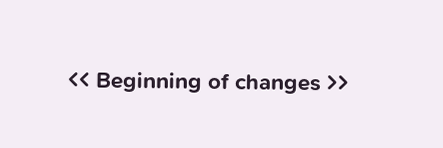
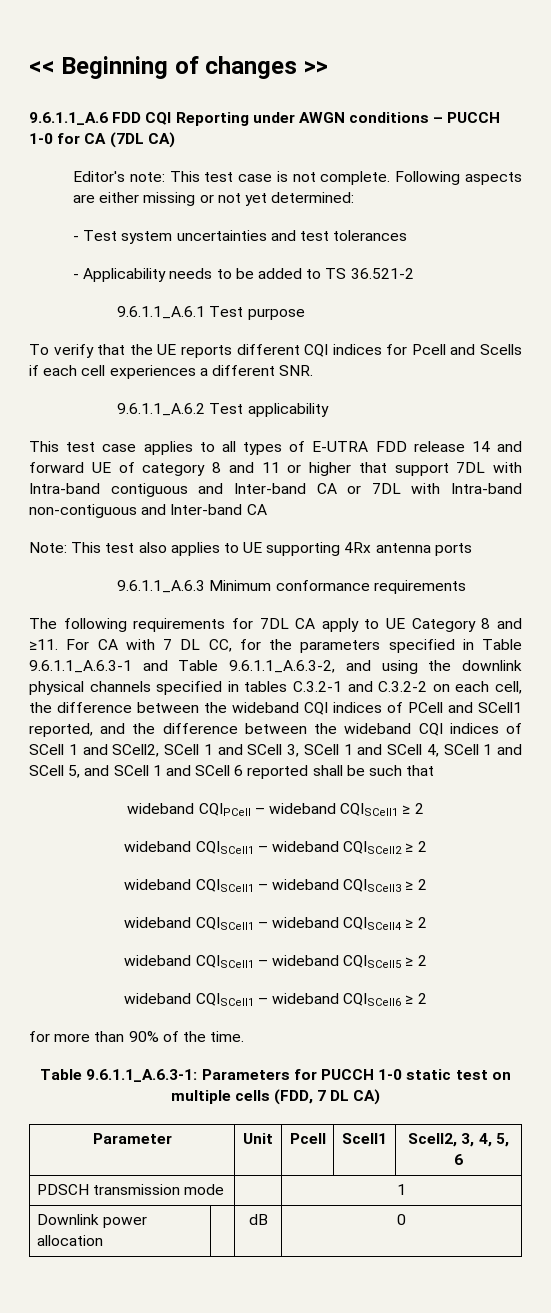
(351, 82) none -> [29,112,501,126] [29,132,175,148] [73,171,522,185] [73,192,355,206] [73,230,408,244] [73,268,414,282] [117,306,305,320] [29,344,522,358] [29,365,314,379] [117,403,329,417] [29,441,522,455] [29,462,522,476] [29,483,522,497] [29,504,267,518] [29,542,472,556] [117,580,466,594] [29,618,522,632] [29,639,522,653] [29,660,522,674] [29,681,523,695] [29,702,522,715] [29,723,522,737] [29,744,522,757] [29,765,435,779] [127,803,424,816] [124,841,427,854] [124,879,427,892] [124,917,427,930] [124,955,427,968] [124,993,427,1006] [29,1031,245,1042] [40,1069,511,1082] [170,1089,381,1105] [92,1133,172,1144] [242,1133,273,1144] [289,1133,326,1144] [342,1133,387,1144] [408,1133,509,1147] [454,1154,463,1165] [36,1184,225,1195] [397,1184,406,1195] [36,1214,148,1228] [36,1235,103,1246] [248,1214,268,1225] [397,1214,406,1225] // 9.6.1.1_A.6 FDD CQI Reporting under AWGN conditions – PUCCH 1-0 for CA (7DL CA) // Editor's note: This test case is not complete. Following aspects are either missing or not yet determined: // - Test system uncertainties and test tolerances // - Applicability needs to be added to TS 36.521-2 // 9.6.1.1_A.6.1 Test purpose // To verify that the UE reports different CQI indices for Pcell and Scells if each cell experiences a different SNR. // 9.6.1.1_A.6.2 Test applicability // This test case applies to all types of E-UTRA FDD release 14 and forward UE of category 8 and 11 or higher that support 7DL with Intra-band contiguous and Inter-band CA or 7DL with Intra-band non-contiguous and Inter-band CA // Note: This test also applies to UE supporting 4Rx antenna ports // 9.6.1.1_A.6.3 Minimum conformance requirements // The following requirements for 7DL CA apply to UE Category 8 and ≥11. For CA with 7 DL CC, for the parameters specified in Table 9.6.1.1_A.6.3-1 and Table 9.6.1.1_A.6.3-2, and using the downlink physical channels specified in tables C.3.2-1 and C.3.2-2 on each cell, the difference between the wideband CQI indices of PCell and SCell1 reported, and the difference between the wideband CQI indices of SCell 1 and SCell2, SCell 1 and SCell 3, SCell 1 and SCell 4, SCell 1 and SCell 5, and SCell 1 and SCell 6 reported shall be such that // wideband CQIPCell – wideband CQISCell1 ≥ 2 // wideband CQISCell1 – wideband CQISCell2 ≥ 2 // wideband CQISCell1 – wideband CQISCell3 ≥ 2 // wideband CQISCell1 – wideband CQISCell4 ≥ 2 // wideband CQISCell1 – wideband CQISCell5 ≥ 2 // wideband CQISCell1 – wideband CQISCell6 ≥ 2 // for more than 90% of the time. // Table 9.6.1.1_A.6.3-1: Parameters for PUCCH 1-0 static test on multiple cells (FDD, 7 DL CA) // Parameter | Unit | Pcell | Scell1 | Scell2, 3, 4, 5, 6 // PDSCH transmission mode | | 1 // Downlink power allocation | | dB | 0

